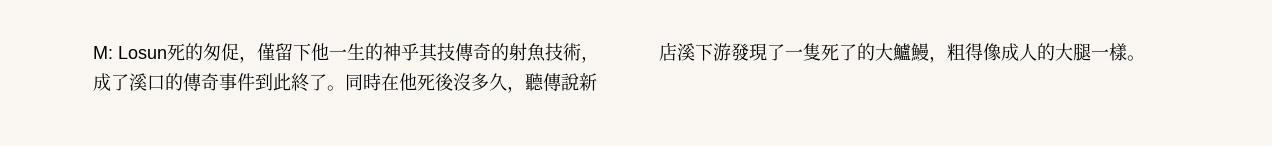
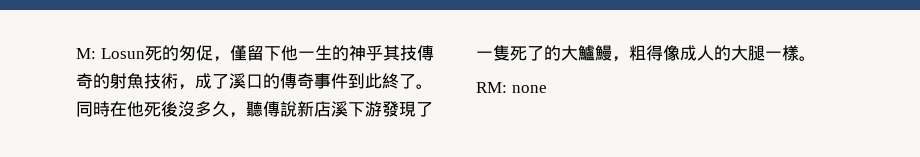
(1145, 58) none -> [476,82,547,93] // RM: none

